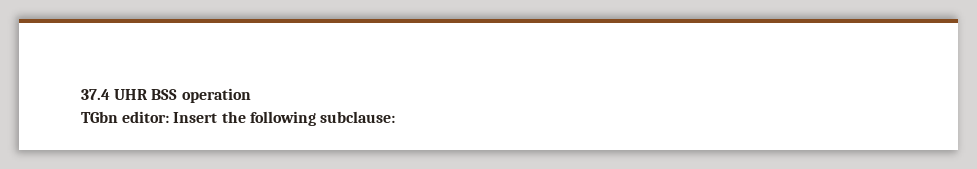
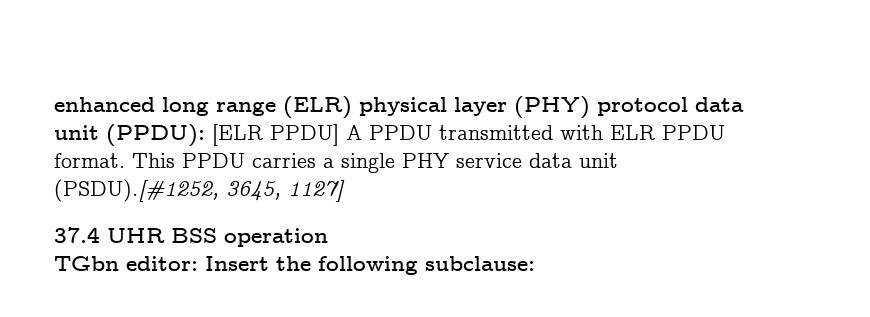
(81, 94) none -> [54,96,744,119] [54,124,725,147] [54,153,618,173] [54,179,345,202] enhanced long range (ELR) physical layer (PHY) protocol data unit (PPDU): [ELR PPDU] A PPDU transmitted with ELR PPDU format. This PPDU carries a single PHY service data unit (PSDU).[#1252, 3645, 1127] //

